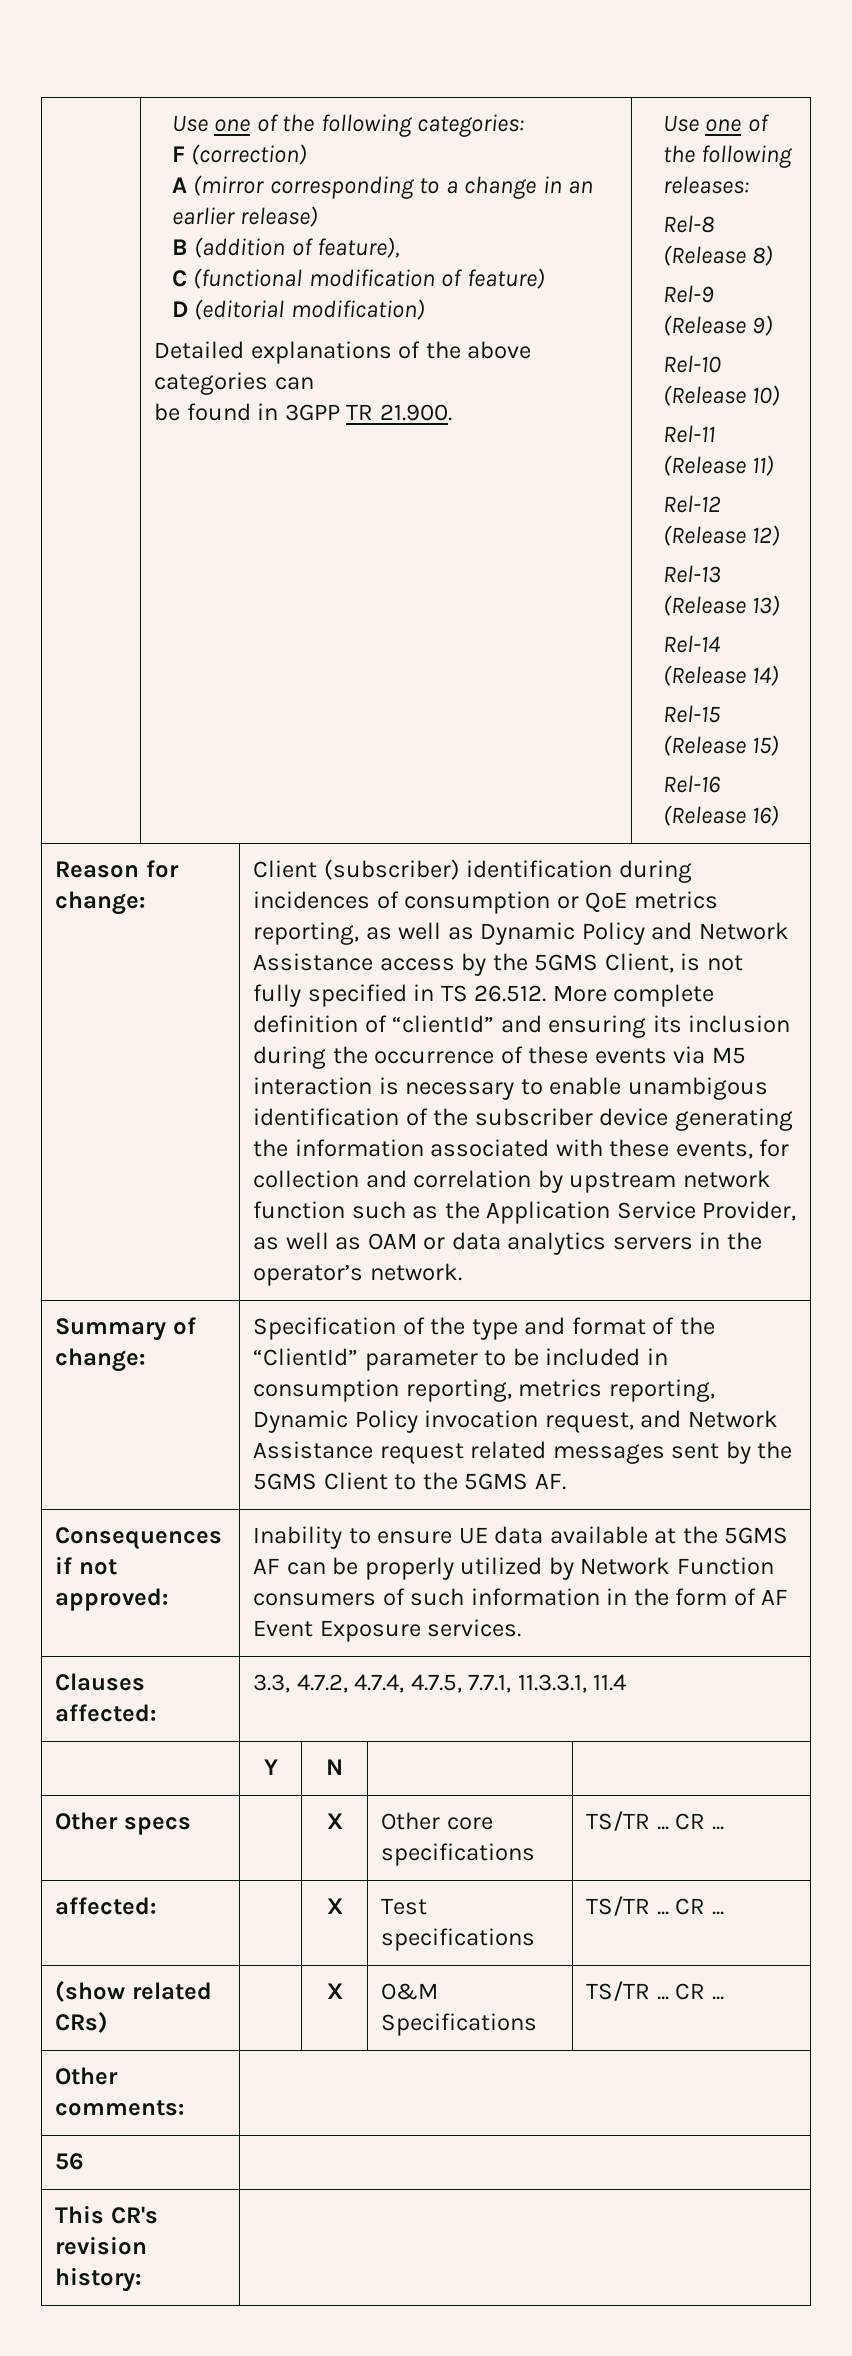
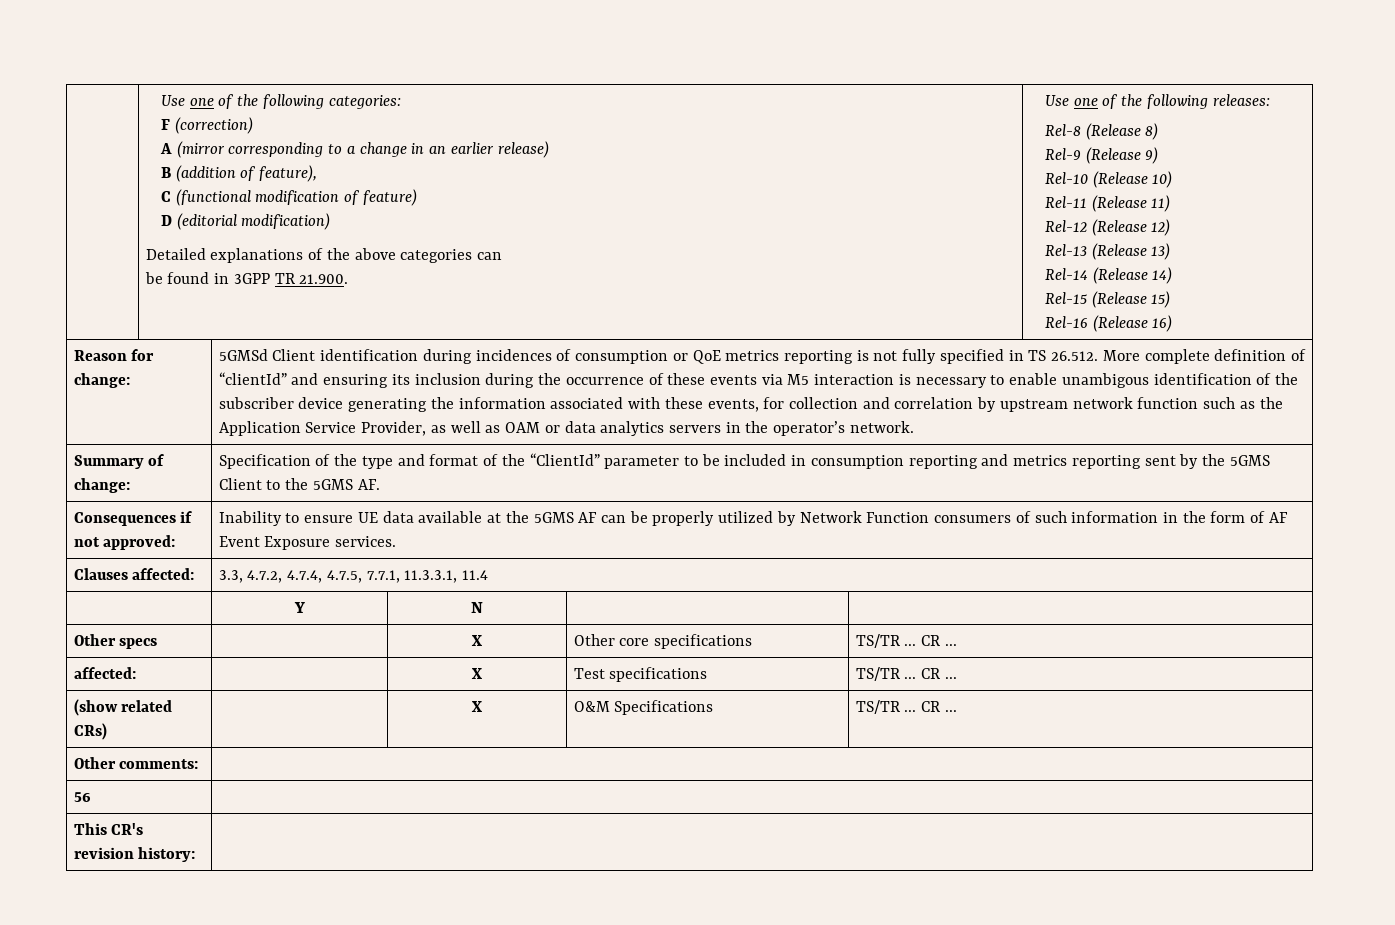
[253,859,460,880] Client (subscriber) -> [218,349,316,361] 5GMSd Client
[253,922,789,945] [253,953,674,976] reporting, as well as Dynamic Policy and Network Assistance access by the 5GMS Client, -> [784,350,854,364] reporting
[405,1379,715,1402] [253,1410,778,1433] [253,1441,665,1464] reporting, metrics reporting, Dynamic Policy invocation request, and Network Assistance request related messages -> [908,454,1141,469] reporting and metrics reporting

